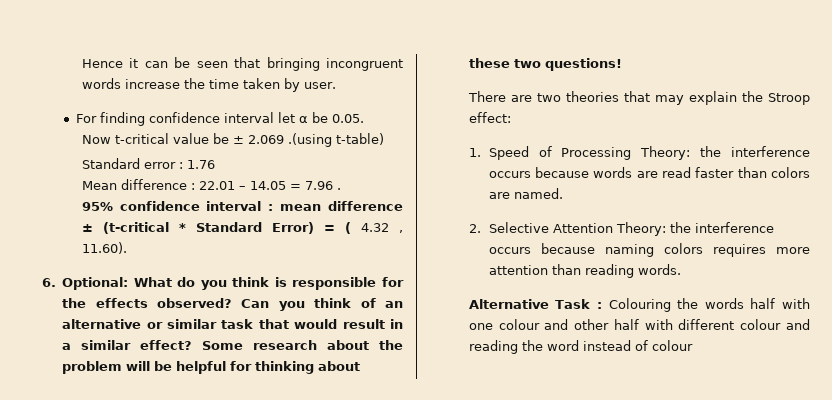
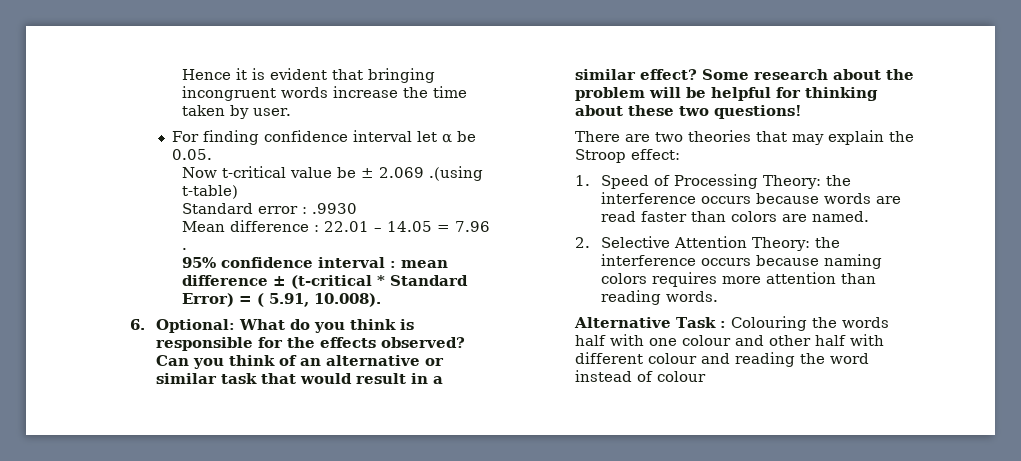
[144,57,228,68] can be seen -> [251,68,327,80] is evident
[186,160,215,169] 1.76 -> [311,203,357,214] .9930
[360,223,404,233] [81,242,127,254] 4.32 , 11.60). -> [268,293,381,307] 5.91, 10.008).

